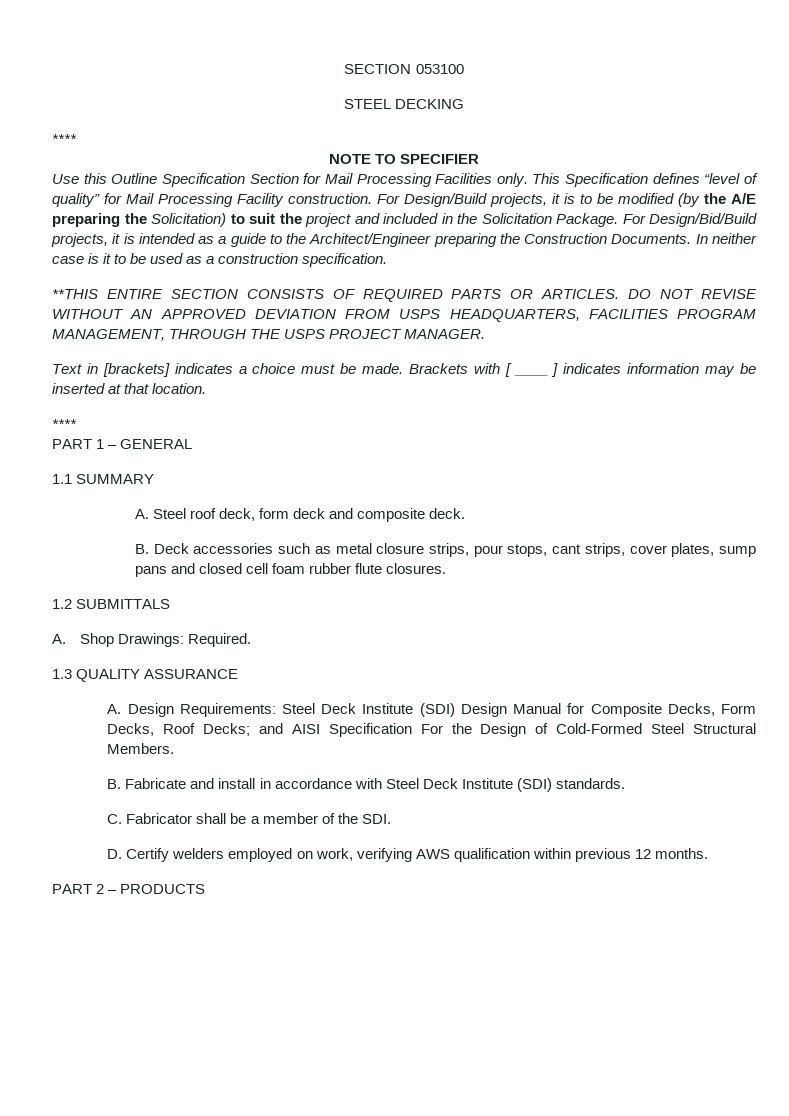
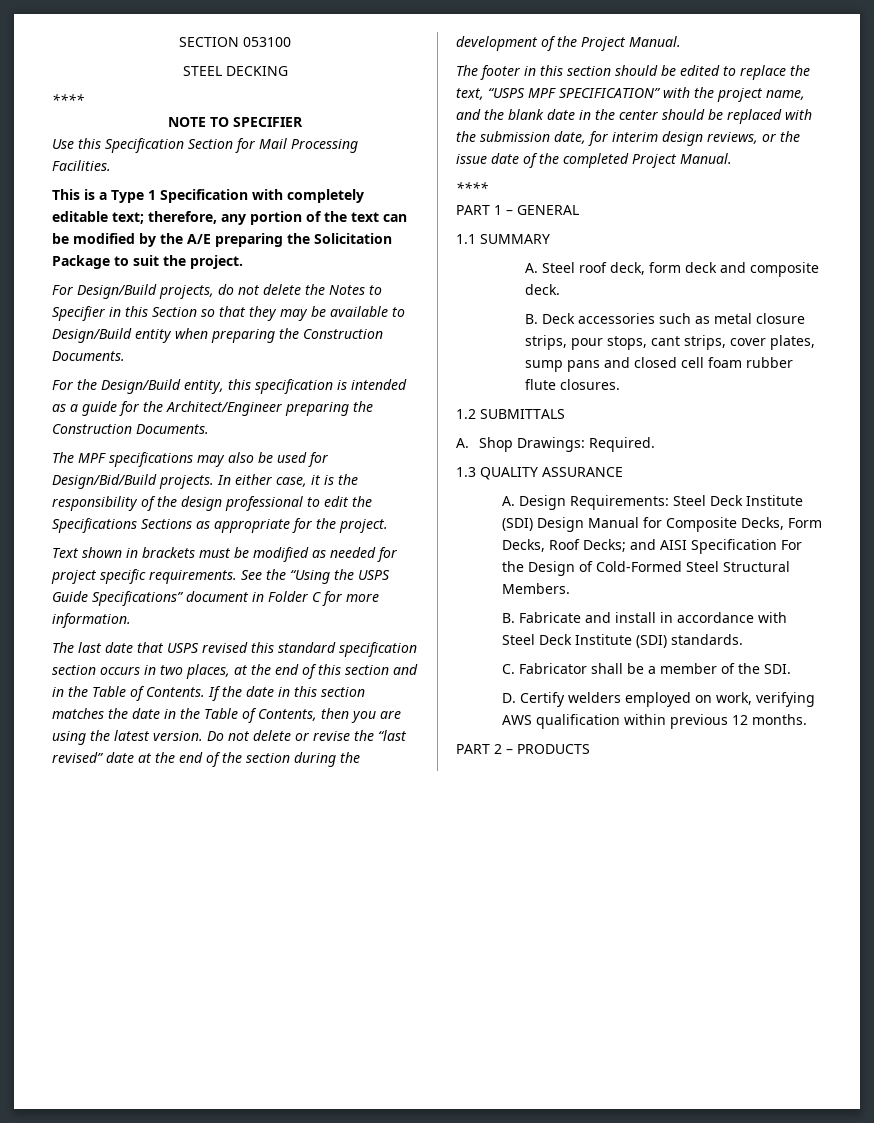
[111,173,158,184] Outline -> (101, 143) none
[435,173,758,187] [52,193,700,207] Facilities only. This Specification defines “level of quality” for Mail Processing Facility construction. For Design/Build projects, it is to be modified (by -> [52,160,111,171] [52,189,364,203] [52,211,407,225] [52,233,156,247] Facilities. // This is a Type 1 Specification with completely editable text; therefore, any portion of the text can be modified by
[151,213,226,227] Solicitation) -> [314,233,392,244] [52,255,110,269] Solicitation Package
[305,213,757,227] [51,233,121,247] project and included in the Solicitation Package. For Design/Bid/Build projects, it -> [190,255,243,269] [52,284,382,299] [52,306,405,321] [52,328,383,343] [52,351,125,361] [52,379,333,394] project. // For Design/Build projects, do not delete the Notes to Specifier in this Section so that they may be available to Design/Build entity when preparing the Construction Documents. // For the Design/Build entity, this specification
[269,234,282,244] to -> [119,401,139,416] for
[695,233,757,244] [52,253,388,267] [52,289,758,302] [52,309,756,322] [52,329,486,341] [52,363,756,377] [52,383,207,394] In neither case is it to be used as a construction specification. // **THIS ENTIRE SECTION CONSISTS OF REQUIRED PARTS OR ARTICLES. DO NOT REVISE WITHOUT AN APPROVED DEVIATION FROM USPS HEADQUARTERS, FACILITIES PROGRAM MANAGEMENT, THROUGH THE USPS PROJECT MANAGER. // Text in [brackets] indicates a choice must be made. Brackets with [ ____ ] indicates information may be inserted at that location. -> [52,452,328,467] [52,474,358,489] [52,496,372,511] [52,518,388,533] [52,547,397,562] [51,569,390,584] [52,591,379,606] [52,613,131,628] [52,642,417,657] [52,664,418,679] [52,686,365,701] [52,708,401,723] [52,730,407,745] [52,752,360,767] [456,36,681,51] [456,65,810,80] [456,87,805,102] [456,109,812,124] [456,131,800,146] [456,153,732,168] // The MPF specifications may also be used for Design/Bid/Build projects. In either case, it is the responsibility of the design professional to edit the Specifications Sections as appropriate for the project. // Text shown in brackets must be modified as needed for project specific requirements. See the “Using the USPS Guide Specifications” document in Folder C for more information. // The last date that USPS revised this standard specification section occurs in two places, at the end of this section and in the Table of Contents. If the date in this section matches the date in the Table of Contents, then you are using the latest version. Do not delete or revise the “last revised” date at the end of the section during the development of the Project Manual. // The footer in this section should be edited to replace the text, “USPS MPF SPECIFICATION” with the project name, and the blank date in the center should be replaced with the submission date, for interim design reviews, or the issue date of the completed Project Manual.

